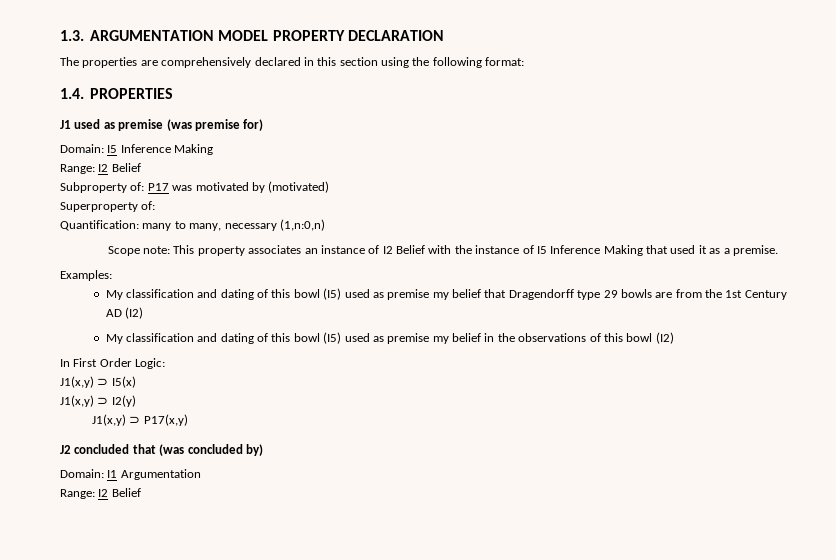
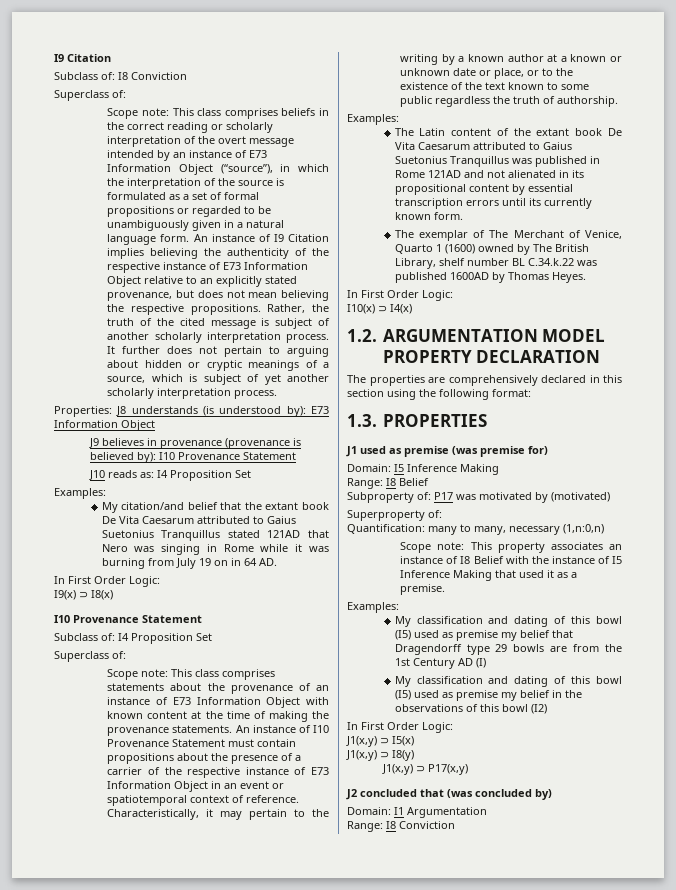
[60,30,84,41] 1.3. -> [54,54,111,62] [54,72,187,80] [54,90,126,101] [107,108,329,119] [107,122,274,133] [107,136,295,147] [107,150,268,161] [107,164,329,175] [107,178,285,189] [107,192,260,200] [107,206,272,217] [107,220,285,231] [107,234,329,245] [107,248,329,259] [107,262,309,273] [107,276,298,287] [107,290,329,301] [107,304,329,315] [107,318,330,329] [107,332,329,343] [107,346,329,357] [107,360,329,371] [107,374,329,385] [107,388,278,399] [54,406,330,417] [54,420,155,431] [88,438,301,449] [89,452,296,463] [88,470,251,481] [54,488,106,499] [101,502,329,513] [101,516,296,524] [101,530,329,541] [101,544,329,555] [101,558,277,569] [54,576,160,587] [54,590,113,600] [54,615,202,623] [54,633,212,644] [54,651,126,662] [107,669,276,680] [107,683,329,694] [107,697,329,708] [107,711,329,722] [107,725,329,736] [107,739,297,747] [107,753,302,764] [107,767,329,778] [107,781,285,792] [107,795,300,806] [107,809,329,820] [400,54,622,65] [400,68,574,79] [400,82,590,90] [400,96,619,107] [347,114,399,125] [394,128,622,136] [394,142,572,150] [394,156,600,167] [394,170,584,178] [394,184,573,195] [394,198,592,209] [394,212,463,220] [394,230,622,241] [394,244,589,255] [394,258,597,269] [394,272,586,283] [347,290,453,301] [347,304,412,314] [347,329,377,342] I9 Citation // Subclass of: I8 Conviction // Superclass of: // Scope note: This class comprises beliefs in the correct reading or scholarly interpretation of the overt message intended by an instance of E73 Information Object (“source”), in which the interpretation of the source is formulated as a set of formal propositions or regarded to be unambiguously given in a natural language form. An instance of I9 Citation implies believing the authenticity of the respective instance of E73 Information Object relative to an explicitly stated provenance, but does not mean believing the respective propositions. Rather, the truth of the cited message is subject of another scholarly interpretation process. It further does not pertain to arguing about hidden or cryptic meanings of a source, which is subject of yet another scholarly interpretation process. // Properties: J8 understands (is understood by): E73 Information Object // J9 believes in provenance (provenance is believed by): I10 Provenance Statement // J10 reads as: I4 Proposition Set // Examples: // My citation/and belief that the extant book De Vita Caesarum attributed to Gaius Suetonius Tranquillus stated 121AD that Nero was singing in Rome while it was burning from July 19 on in 64 AD. // In First Order Logic: // I9(x) ⊃ I8(x) // I10 Provenance Statement // Subclass of: I4 Proposition Set // Superclass of: // Scope note: This class comprises statements about the provenance of an instance of E73 Information Object with known content at the time of making the provenance statements. An instance of I10 Provenance Statement must contain propositions about the presence of a carrier of the respective instance of E73 Information Object in an event or spatiotemporal context of reference. Characteristically, it may pertain to the writing by a known author at a known or unknown date or place, or to the existence of the text known to some public regardless the truth of authorship. // Examples: // The Latin content of the extant book De Vita Caesarum attributed to Gaius Suetonius Tranquillus was published in Rome 121AD and not alienated in its propositional content by essential transcription errors until its currently known form. // The exemplar of The Merchant of Venice, Quarto 1 (1600) owned by The British Library, shelf number BL C.34.k.22 was published 1600AD by Thomas Heyes. // In First Order Logic: // I10(x) ⊃ I4(x) // 1.2.
[60,88,84,99] 1.4. -> [347,414,377,427] 1.3.
[98,164,109,172] I2 -> [386,478,396,486] I8
[382,246,393,254] I2 -> [460,556,471,564] I8
[124,307,143,319] (I2) -> [475,658,486,668] (I)
[111,395,136,407] I2(y) -> [392,750,414,761] I8(y)
[98,488,141,497] I2 Belief -> [386,821,455,829] I8 Conviction

